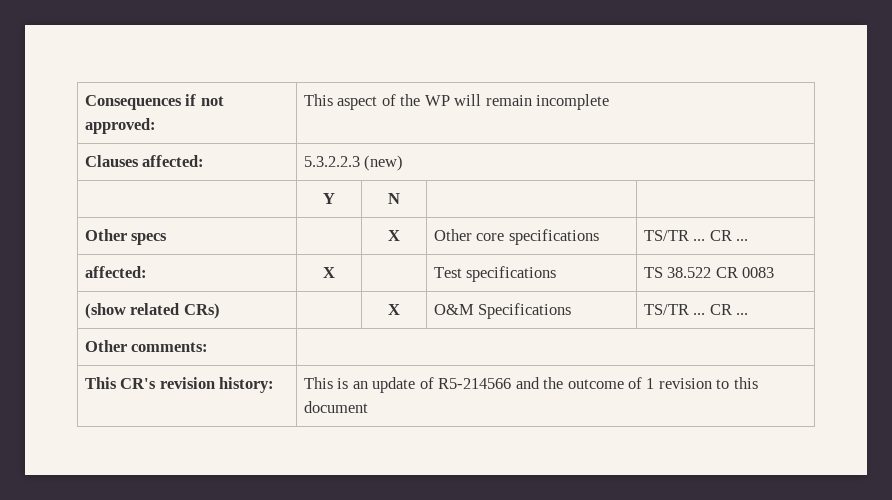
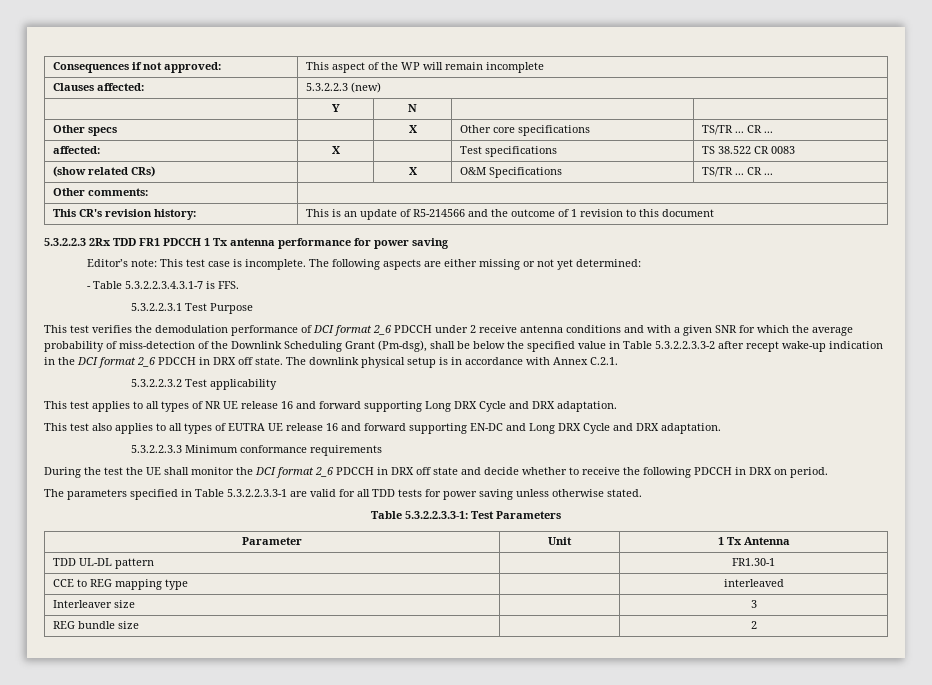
(368, 407) none -> [44,238,449,249] [87,259,642,270] [87,281,240,289] [130,303,253,314] [44,325,853,336] [44,340,883,352] [44,357,618,368] [130,379,277,390] [44,401,617,412] [44,423,721,434] [130,445,382,456] [44,467,828,478] [44,489,642,500] [371,511,561,519] [242,537,302,545] [548,537,572,545] [717,537,790,545] [52,558,154,569] [732,558,775,566] [52,579,188,590] [723,579,784,587] [52,600,135,608] [750,600,757,608] [52,621,139,629] [750,621,757,629] // 5.3.2.2.3 2Rx TDD FR1 PDCCH 1 Tx antenna performance for power saving // Editor’s note: This test case is incomplete. The following aspects are either missing or not yet determined: // - Table 5.3.2.2.3.4.3.1-7 is FFS. // 5.3.2.2.3.1 Test Purpose // This test verifies the demodulation performance of DCI format 2_6 PDCCH under 2 receive antenna conditions and with a given SNR for which the average probability of miss-detection of the Downlink Scheduling Grant (Pm-dsg), shall be below the specified value in Table 5.3.2.2.3.3-2 after recept wake-up indication in the DCI format 2_6 PDCCH in DRX off state. The downlink physical setup is in accordance with Annex C.2.1. // 5.3.2.2.3.2 Test applicability // This test applies to all types of NR UE release 16 and forward supporting Long DRX Cycle and DRX adaptation. // This test also applies to all types of EUTRA UE release 16 and forward supporting EN-DC and Long DRX Cycle and DRX adaptation. // 5.3.2.2.3.3 Minimum conformance requirements // During the test the UE shall monitor the DCI format 2_6 PDCCH in DRX off state and decide whether to receive the following PDCCH in DRX on period. // The parameters specified in Table 5.3.2.2.3.3-1 are valid for all TDD tests for power saving unless otherwise stated. // Table 5.3.2.2.3.3-1: Test Parameters // Parameter | Unit | 1 Tx Antenna // TDD UL-DL pattern | | FR1.30-1 // CCE to REG mapping type | | interleaved // Interleaver size | | 3 // REG bundle size | | 2

